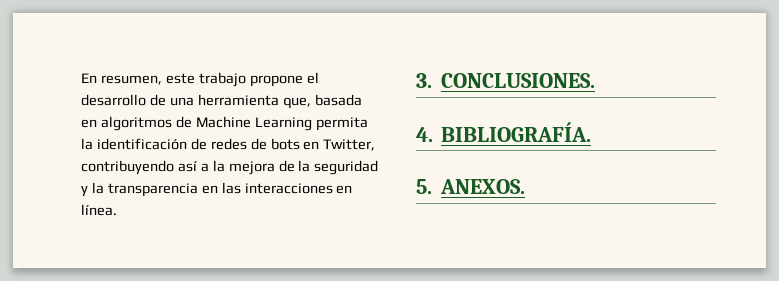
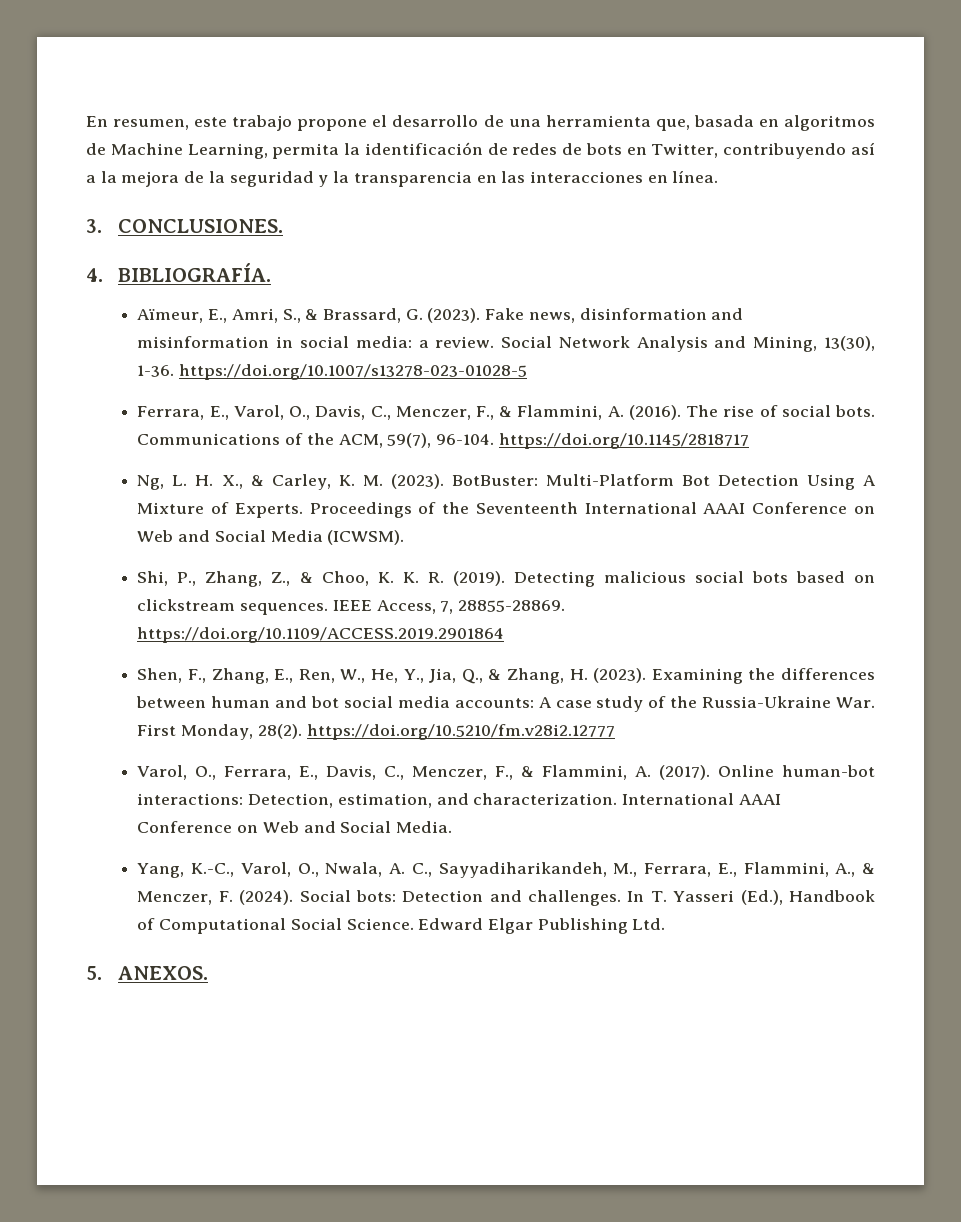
[254,117,312,131] Learning -> [187,143,268,159] Learning,
(592, 132) none -> [137,308,744,323] [137,336,875,352] [137,364,528,380] [137,405,876,420] [137,433,749,449] [137,474,877,490] [137,502,875,518] [137,530,405,545] [137,571,876,587] [137,599,565,615] [137,627,505,643] [137,668,876,684] [136,696,875,712] [137,724,615,740] [137,765,875,780] [137,793,781,808] [137,821,452,833] [137,862,876,878] [137,890,875,906] [137,918,666,934] // Aïmeur, E., Amri, S., & Brassard, G. (2023). Fake news, disinformation and misinformation in social media: a review. Social Network Analysis and Mining, 13(30), 1-36. https://doi.org/10.1007/s13278-023-01028-5 // Ferrara, E., Varol, O., Davis, C., Menczer, F., & Flammini, A. (2016). The rise of social bots. Communications of the ACM, 59(7), 96-104. https://doi.org/10.1145/2818717 // Ng, L. H. X., & Carley, K. M. (2023). BotBuster: Multi-Platform Bot Detection Using A Mixture of Experts. Proceedings of the Seventeenth International AAAI Conference on Web and Social Media (ICWSM). // Shi, P., Zhang, Z., & Choo, K. K. R. (2019). Detecting malicious social bots based on clickstream sequences. IEEE Access, 7, 28855-28869. https://doi.org/10.1109/ACCESS.2019.2901864 // Shen, F., Zhang, E., Ren, W., He, Y., Jia, Q., & Zhang, H. (2023). Examining the differences between human and bot social media accounts: A case study of the Russia-Ukraine War. First Monday, 28(2). https://doi.org/10.5210/fm.v28i2.12777 // Varol, O., Ferrara, E., Davis, C., Menczer, F., & Flammini, A. (2017). Online human-bot interactions: Detection, estimation, and characterization. International AAAI Conference on Web and Social Media. // Yang, K.-C., Varol, O., Nwala, A. C., Sayyadiharikandeh, M., Ferrara, E., Flammini, A., & Menczer, F. (2024). Social bots: Detection and challenges. In T. Yasseri (Ed.), Handbook of Computational Social Science. Edward Elgar Publishing Ltd.

